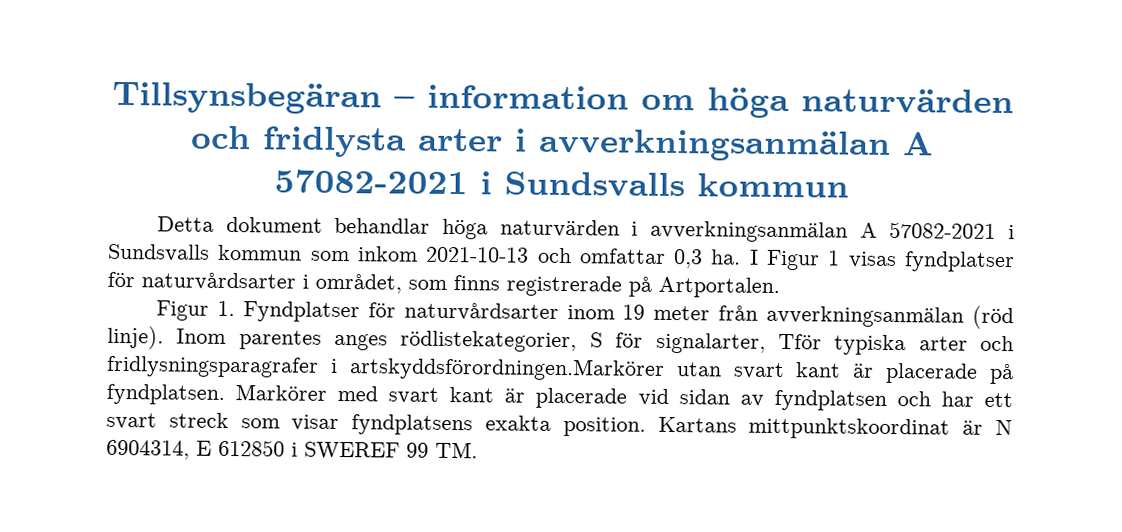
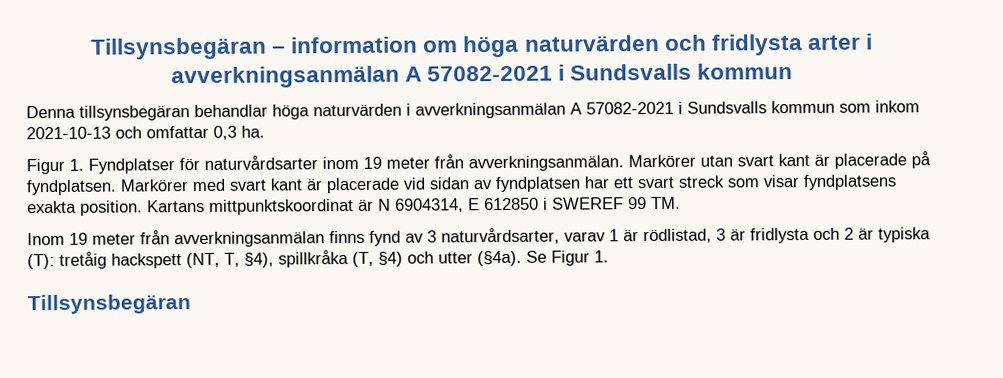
[157,216,323,233] Detta dokument -> [26,105,190,121] Denna tillsynsbegäran
[749,249,1015,273] [107,271,780,298] I Figur 1 visas fyndplatser för naturvårdsarter i området, som finns registrerade på Artportalen. -> (265, 131) none
[766,305,1015,330] [107,325,1015,356] [106,355,665,381] avverkningsanmälan (röd linje). Inom parentes anges rödlistekategorier, S för signalarter, Tför typiska arter och fridlysningsparagrafer i artskyddsförordningen.Markörer -> [468,154,696,172] avverkningsanmälan. Markörer
[896,391,931,407] och -> (581, 184) none
(478, 450) none -> [27,227,931,248] [27,250,609,270] [27,294,191,315] // Inom 19 meter från avverkningsanmälan finns fynd av 3 naturvårdsarter, varav 1 är rödlistad, 3 är fridlysta och 2 är typiska (T): tretåig hackspett (NT, T, §4), spillkråka (T, §4) och utter (§4a). Se Figur 1. // Tillsynsbegäran

